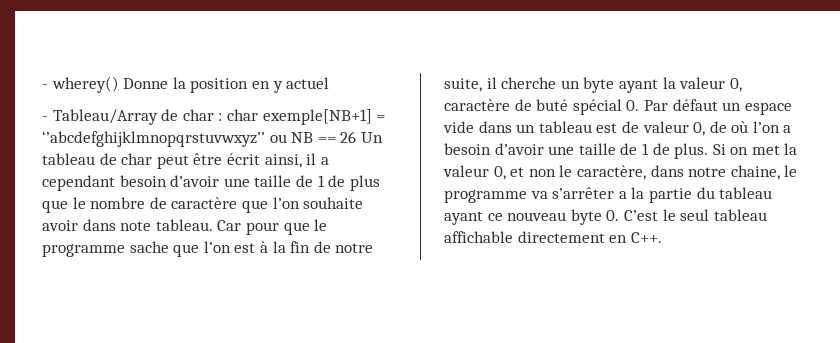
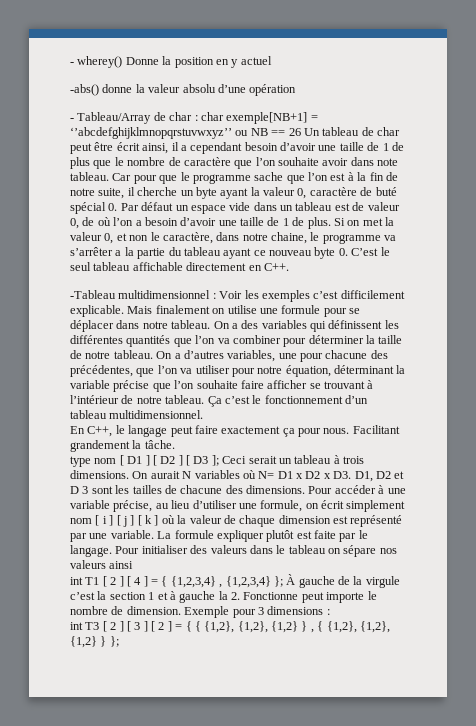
(330, 83) none -> [70,84,297,96] // -abs() donne la valeur absolu d’une opération
(662, 237) none -> [70,290,405,302] [70,305,360,317] [70,320,399,332] [70,335,403,347] [70,350,388,362] [70,365,406,377] [70,380,374,392] [70,395,368,407] [70,410,204,419] [70,425,400,437] [70,440,175,452] [70,455,364,467] [70,470,405,482] [70,485,406,494] [70,500,406,512] [70,515,403,527] [70,530,368,542] [70,545,397,557] [70,560,134,569] [70,574,400,588] [70,591,377,603] [70,606,330,618] [70,621,390,633] [70,636,119,648] // -Tableau multidimensionnel : Voir les exemples c’est difficilement explicable. Mais finalement on utilise une formule pour se déplacer dans notre tableau. On a des variables qui définissent les différentes quantités que l’on va combiner pour déterminer la taille de notre tableau. On a d’autres variables, une pour chacune des précédentes, que l’on va utiliser pour notre équation, déterminant la variable précise que l’on souhaite faire afficher se trouvant à l’intérieur de notre tableau. Ça c’est le fonctionnement d’un tableau multidimensionnel. // En C++, le langage peut faire exactement ça pour nous. Facilitant grandement la tâche. // type nom [ D1 ] [ D2 ] [ D3 ]; Ceci serait un tableau à trois dimensions. On aurait N variables où N= D1 x D2 x D3. D1, D2 et D 3 sont les tailles de chacune des dimensions. Pour accéder à une variable précise, au lieu d’utiliser une formule, on écrit simplement nom [ i ] [ j ] [ k ] où la valeur de chaque dimension est représenté par une variable. La formule expliquer plutôt est faite par le langage. Pour initialiser des valeurs dans le tableau on sépare nos valeurs ainsi // int T1 [ 2 ] [ 4 ] = { {1,2,3,4} , {1,2,3,4} }; À gauche de la virgule c’est la section 1 et à gauche la 2. Fonctionne peut importe le nombre de dimension. Exemple pour 3 dimensions : // int T3 [ 2 ] [ 3 ] [ 2 ] = { { {1,2}, {1,2}, {1,2} } , { {1,2}, {1,2}, {1,2} } };

